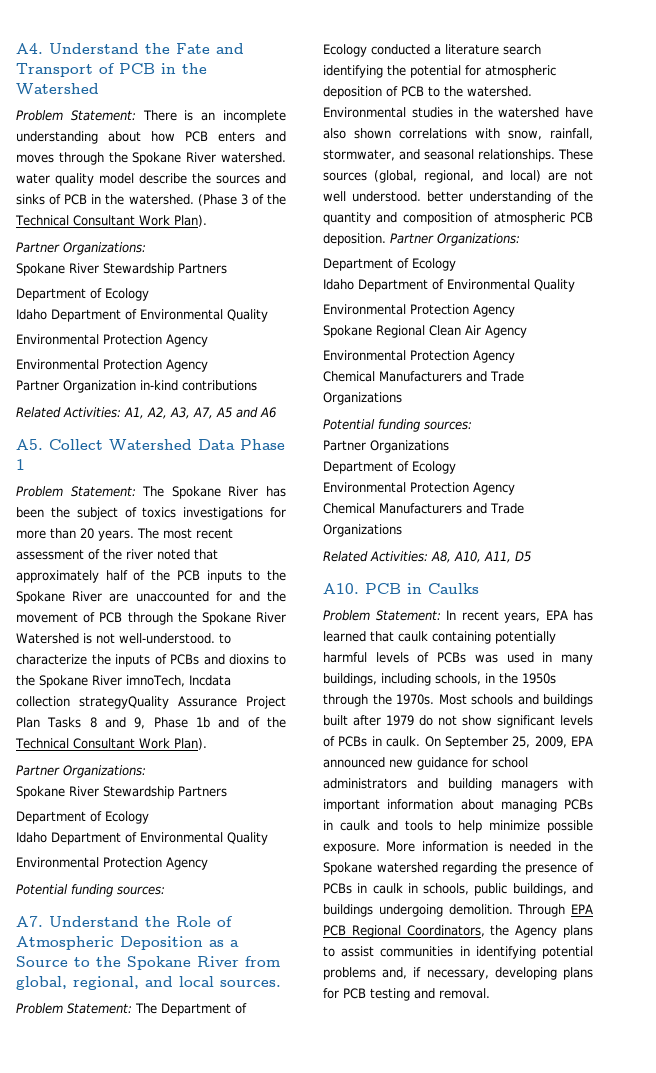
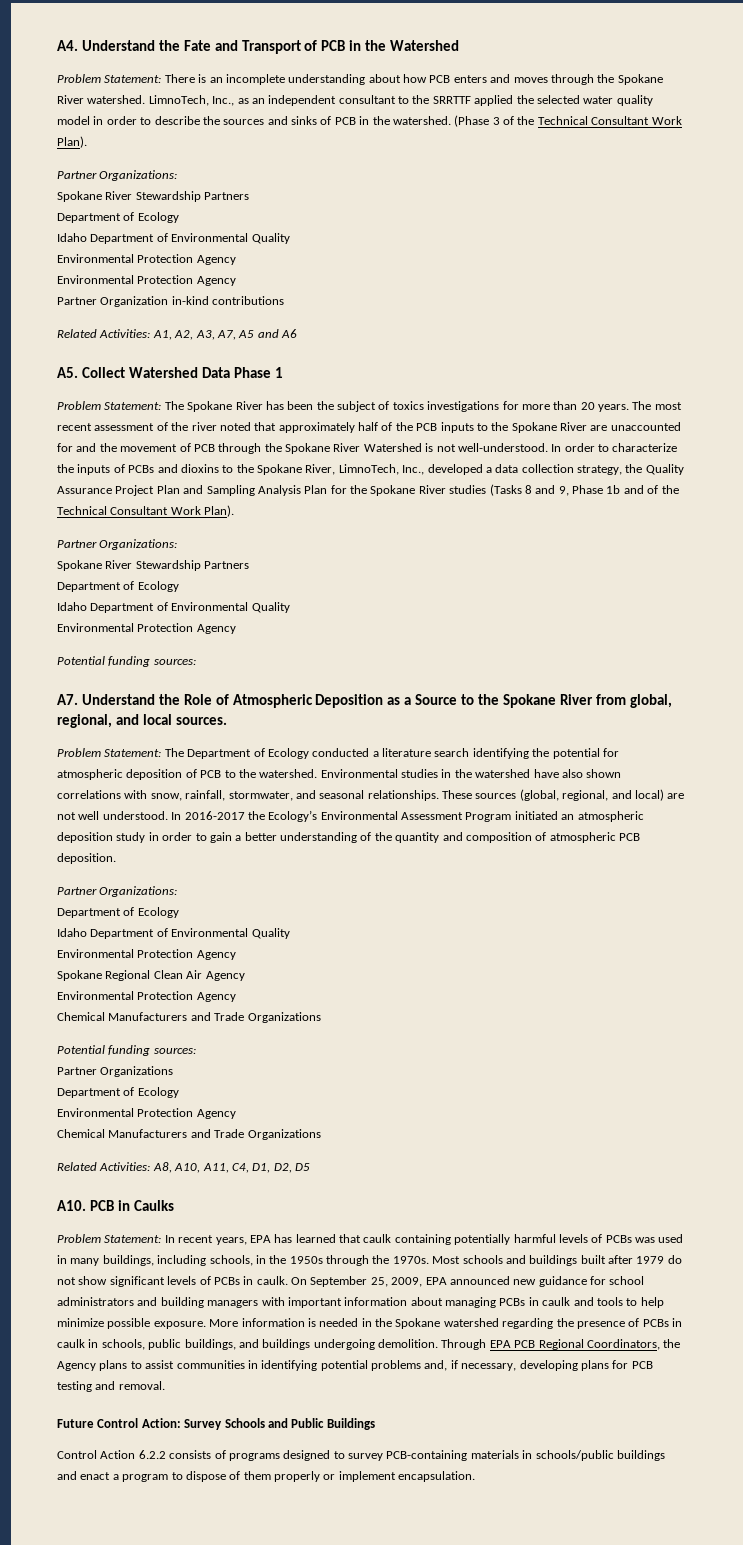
[16,173,134,186] water quality model -> [148,95,653,106] [57,116,152,125] LimnoTech, Inc., as an independent consultant to the SRRTTF applied the selected water quality model in order to
(215, 638) none -> [551,443,595,452] In order
[92,675,231,687] [16,696,286,709] [16,717,82,728] River imnoTech, Incdata collection strategyQuality Assurance Project Plan Tasks -> [305,464,684,475] [57,484,522,496] River, LimnoTech, Inc., developed a data collection strategy, the Quality Assurance Project Plan and Sampling Analysis Plan for the Spokane River studies (Tasks
(421, 196) none -> [171,810,644,822] [57,832,242,843] In 2016-2017 the Ecology’s Environmental Assessment Program initiated an atmospheric deposition study in order to gain a
(386, 239) none -> (116, 858) //
(511, 557) none -> [231,1163,292,1173] C4, D1, D2,
(490, 993) none -> [57,1418,375,1430] [57,1450,665,1461] [57,1471,476,1482] // Future Control Action: Survey Schools and Public Buildings // Control Action 6.2.2 consists of programs designed to survey PCB-containing materials in schools/public buildings and enact a program to dispose of them properly or implement encapsulation.

